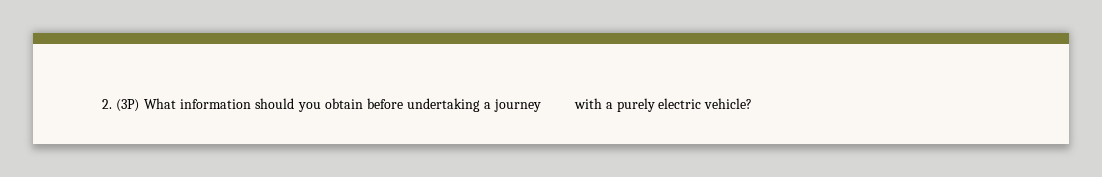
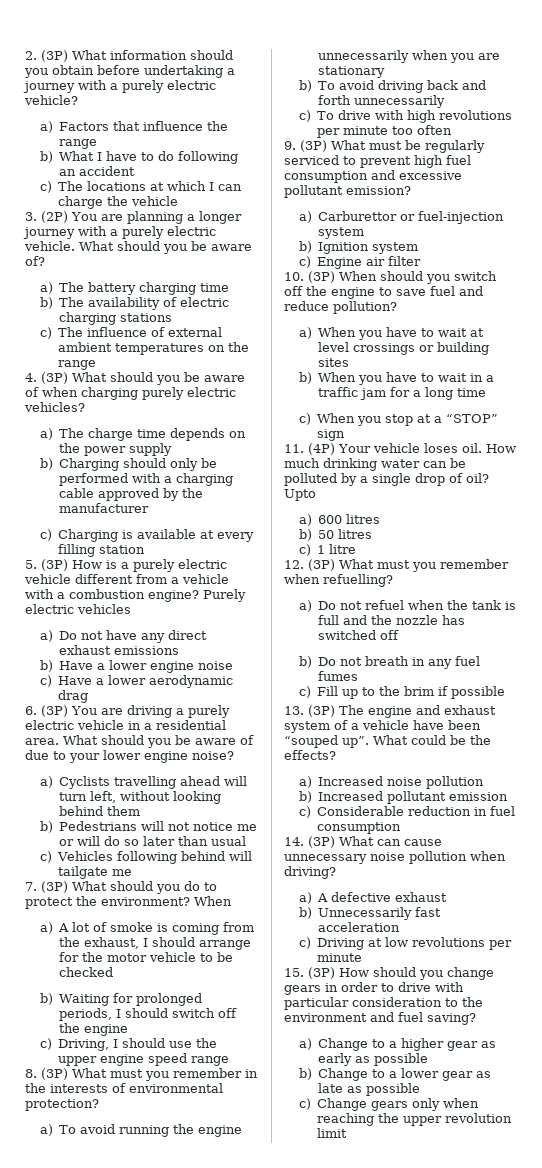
(753, 103) none -> [40,121,229,133] [59,139,98,149] [40,151,239,164] [59,166,136,176] [40,181,243,193] [58,196,179,209] [25,211,242,224] [23,226,216,239] [24,241,252,254] [25,256,45,266] [40,282,230,295] [40,297,230,310] [59,312,173,325] [40,327,223,339] [58,342,250,355] [58,360,97,370] [25,372,245,385] [25,387,236,400] [24,402,85,412] [40,428,247,441] [59,443,173,456] [40,458,218,471] [59,473,234,486] [59,488,204,501] [59,503,150,513] [40,529,255,542] [58,544,146,557] [25,559,227,572] [24,574,229,584] [25,589,246,602] [25,604,131,614] [40,630,208,643] [59,645,180,655] [40,660,234,673] [40,675,234,688] [58,690,89,703] [25,705,230,718] [25,720,226,730] [25,735,254,748] [25,750,234,763] [40,776,248,789] [59,791,222,804] [59,806,141,816] [40,821,258,833] [59,836,247,846] [40,851,253,864] [58,866,133,879] [25,881,217,894] [25,896,232,909] [40,922,255,935] [59,937,252,950] [59,952,234,962] [59,967,114,977] [40,993,203,1006] [59,1008,238,1021] [59,1023,129,1036] [40,1038,218,1051] [58,1053,230,1066] [25,1068,258,1081] [25,1083,223,1093] [25,1099,99,1111] [40,1124,243,1137] [318,50,501,63] [318,66,386,78] [299,80,487,93] [318,95,446,108] [299,110,513,123] [317,125,453,138] [284,140,485,153] [284,155,471,168] [284,170,462,183] [284,185,411,198] [299,211,505,224] [318,227,365,239] [299,241,419,254] [299,256,422,269] [284,271,497,284] [284,286,483,299] [284,301,397,314] [299,327,485,340] [318,342,490,355] [318,358,350,367] [299,372,495,385] [318,387,487,400] [299,413,499,426] [317,429,346,441] [284,443,516,455] [284,458,466,471] [284,473,489,486] [284,489,316,501] [299,514,381,526] [299,529,373,541] [299,544,357,556] [284,559,509,572] [284,574,393,587] [299,600,517,612] [318,615,466,625] [318,630,400,640] [299,656,481,669] [318,671,359,681] [299,686,506,699] [284,705,496,718] [284,720,481,733] [284,735,491,748] [284,750,336,760] [299,776,485,789] [299,791,509,804] [299,806,516,818] [317,822,402,834] [284,836,442,848] [284,851,506,864] [284,866,336,879] [299,892,448,904] [299,907,442,920] [318,922,401,932] [299,937,513,950] [317,953,363,962] [284,967,494,980] [284,982,464,995] [284,997,483,1010] [284,1012,476,1025] [299,1038,497,1051] [318,1053,429,1066] [299,1068,492,1081] [318,1083,421,1096] [299,1098,480,1111] [317,1113,513,1126] [317,1128,348,1138] // a) Factors that influence the range // b) What I have to do following an accident // c) The locations at which I can charge the vehicle // 3. (2P) You are planning a longer journey with a purely electric vehicle. What should you be aware of? // a) The battery charging time // b) The availability of electric charging stations // c) The influence of external ambient temperatures on the range // 4. (3P) What should you be aware of when charging purely electric vehicles? // a) The charge time depends on the power supply // b) Charging should only be performed with a charging cable approved by the manufacturer // c) Charging is available at every filling station // 5. (3P) How is a purely electric vehicle different from a vehicle with a combustion engine? Purely electric vehicles // a) Do not have any direct exhaust emissions // b) Have a lower engine noise // c) Have a lower aerodynamic drag // 6. (3P) You are driving a purely electric vehicle in a residential area. What should you be aware of due to your lower engine noise? // a) Cyclists travelling ahead will turn left, without looking behind them // b) Pedestrians will not notice me or will do so later than usual // c) Vehicles following behind will tailgate me // 7. (3P) What should you do to protect the environment? When // a) A lot of smoke is coming from the exhaust, I should arrange for the motor vehicle to be checked // b) Waiting for prolonged periods, I should switch off the engine // c) Driving, I should use the upper engine speed range // 8. (3P) What must you remember in the interests of environmental protection? // a) To avoid running the engine unnecessarily when you are stationary // b) To avoid driving back and forth unnecessarily // c) To drive with high revolutions per minute too often // 9. (3P) What must be regularly serviced to prevent high fuel consumption and excessive pollutant emission? // a) Carburettor or fuel-injection system // b) Ignition system // c) Engine air filter // 10. (3P) When should you switch off the engine to save fuel and reduce pollution? // a) When you have to wait at level crossings or building sites // b) When you have to wait in a traffic jam for a long time // c) When you stop at a “STOP” sign // 11. (4P) Your vehicle loses oil. How much drinking water can be polluted by a single drop of oil? Upto // a) 600 litres // b) 50 litres // c) 1 litre // 12. (3P) What must you remember when refuelling? // a) Do not refuel when the tank is full and the nozzle has switched off // b) Do not breath in any fuel fumes // c) Fill up to the brim if possible // 13. (3P) The engine and exhaust system of a vehicle have been “souped up”. What could be the effects? // a) Increased noise pollution // b) Increased pollutant emission // c) Considerable reduction in fuel consumption // 14. (3P) What can cause unnecessary noise pollution when driving? // a) A defective exhaust // b) Unnecessarily fast acceleration // c) Driving at low revolutions per minute // 15. (3P) How should you change gears in order to drive with particular consideration to the environment and fuel saving? // a) Change to a higher gear as early as possible // b) Change to a lower gear as late as possible // c) Change gears only when reaching the upper revolution limit

